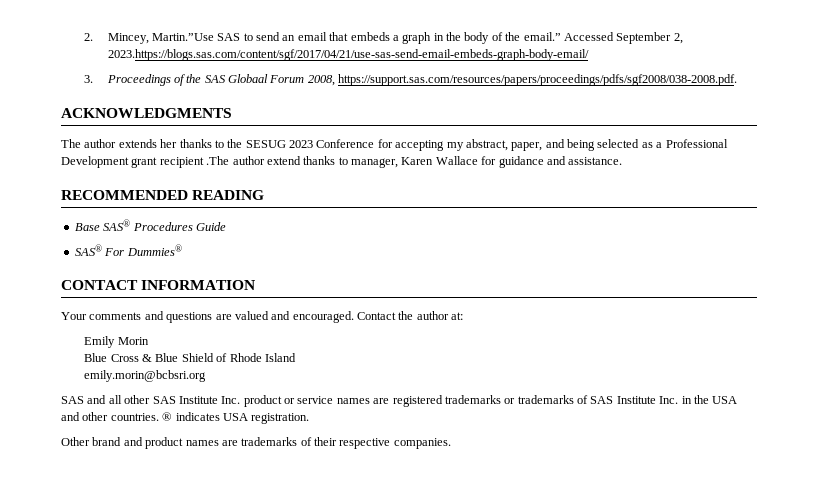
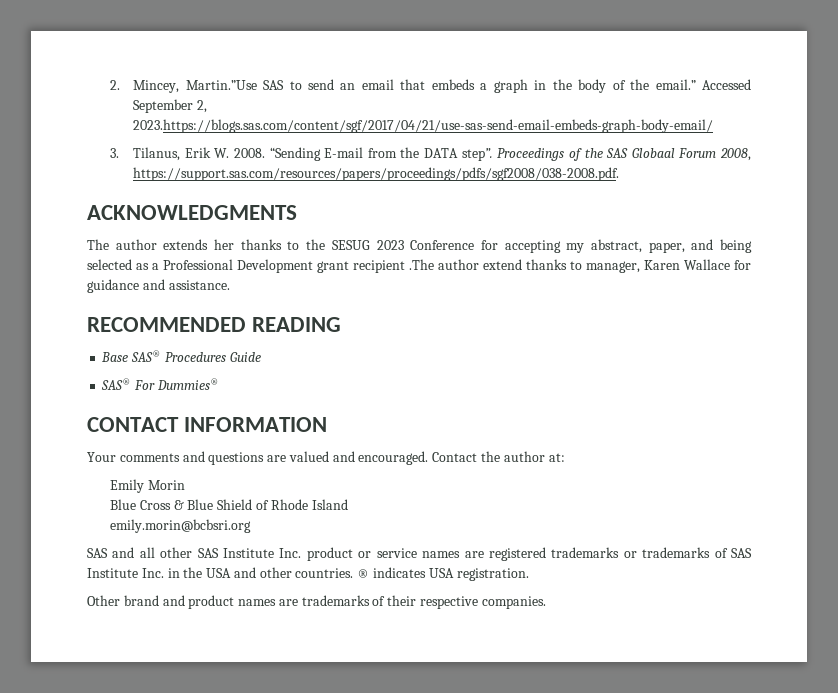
(94, 79) none -> [133,147,493,161] Tilanus, Erik W. 2008. “Sending E-mail from the DATA step”.

